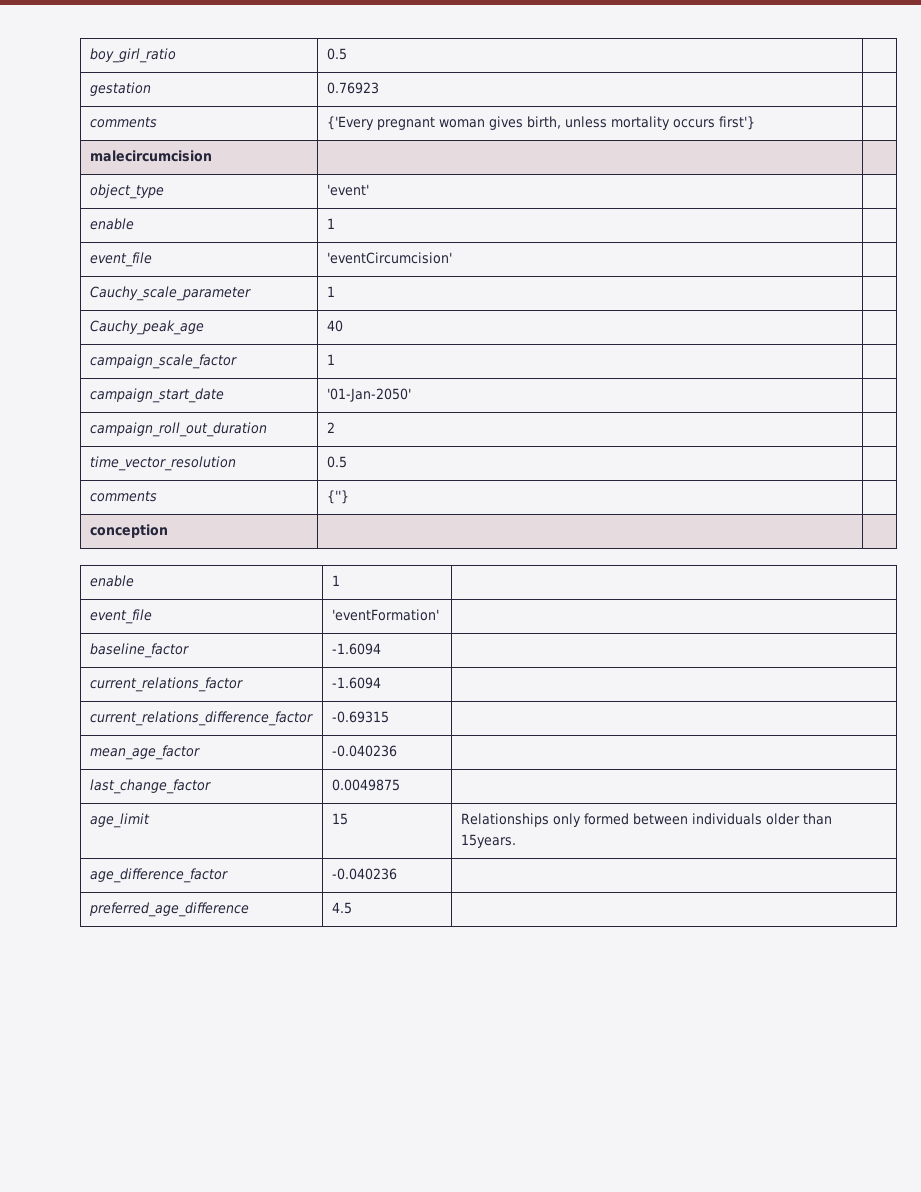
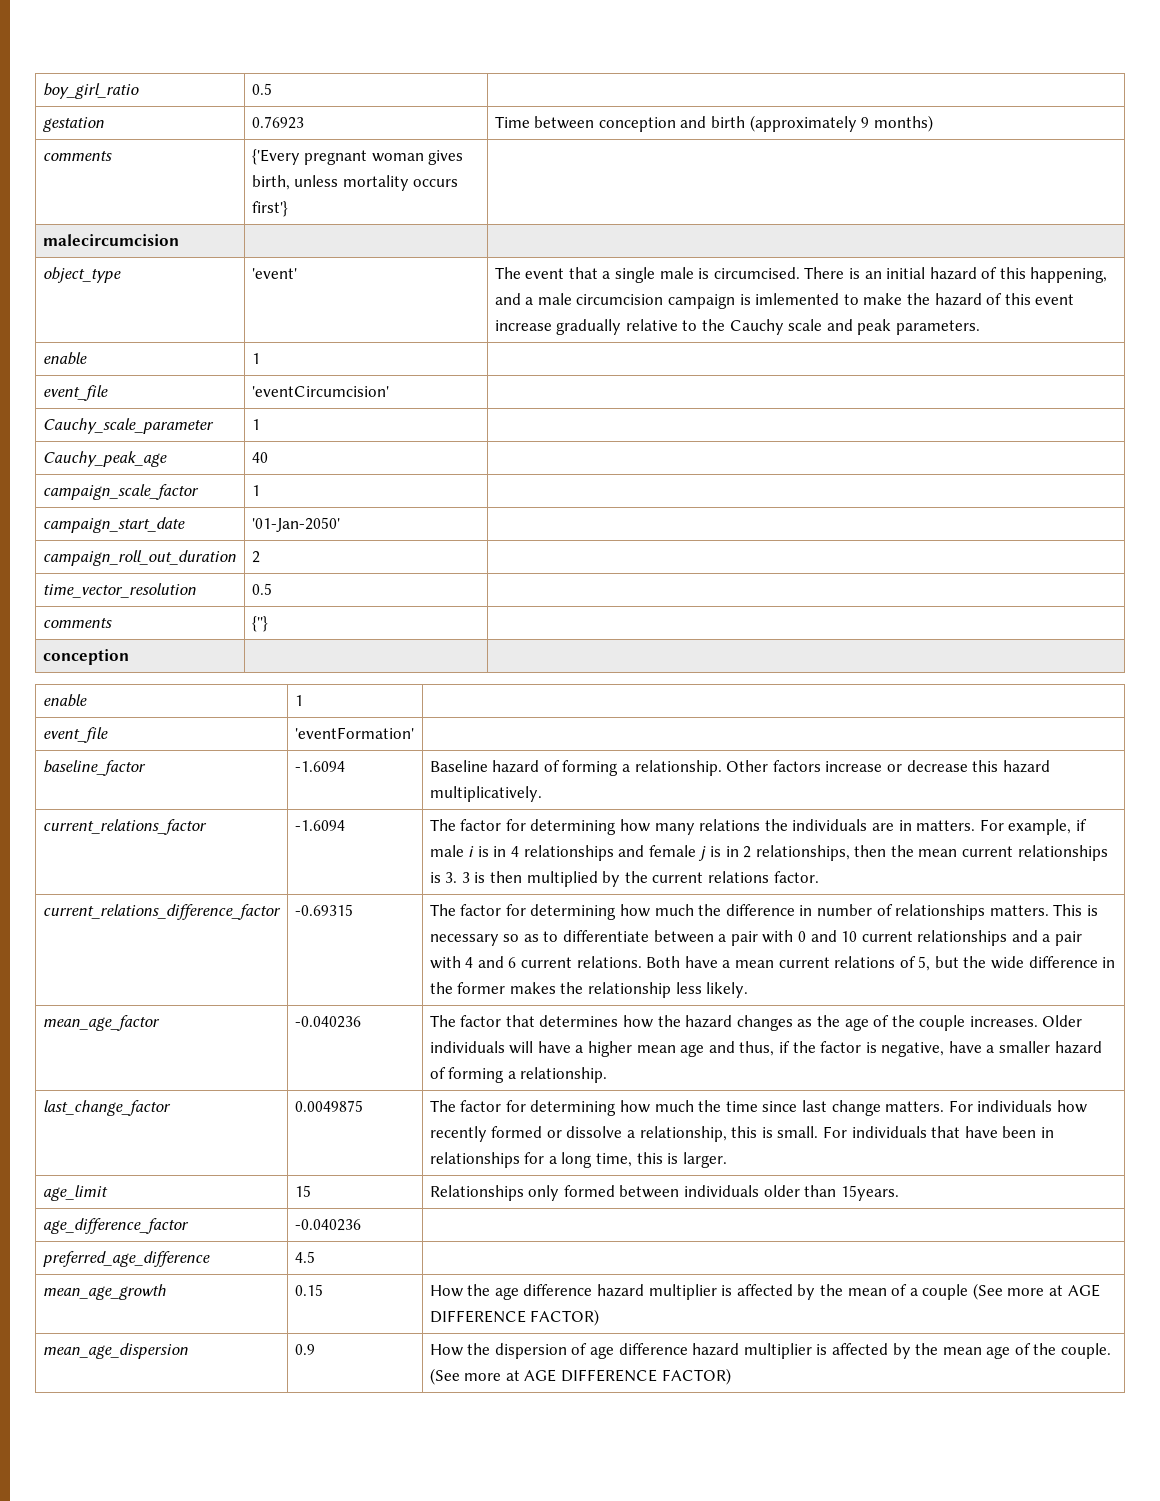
(380, 88) none -> [494,115,933,132] Time between conception and birth (approximately 9 months)
(370, 190) none -> [494,267,1108,283] [494,293,1075,309] [494,319,980,335] The event that a single male is circumcised. There is an initial hazard of this happening, and a male circumcision campaign is imlemented to make the hazard of this event increase gradually relative to the Cauchy scale and peak parameters.
[90,677,244,692] [332,677,382,689] [90,711,314,726] [332,711,390,723] [90,745,201,760] [332,745,398,757] [90,779,212,794] [332,779,401,791] // current_relations_factor | -1.6094 | // current_relations_difference_factor | -0.69315 | // mean_age_factor | -0.040236 | // last_change_factor | 0.0049875 | -> [429,760,1050,776] [429,786,542,802] [42,819,207,835] [294,820,345,831] [429,819,1087,835] [429,845,1108,861] [429,871,819,887] [42,904,281,920] [294,904,353,916] [429,904,1098,920] [429,930,1083,946] [429,956,1116,971] [429,982,749,998] [42,1015,160,1031] [294,1016,361,1028] [429,1015,1083,1031] [429,1041,1102,1057] [429,1067,608,1083] [42,1100,171,1116] [294,1100,363,1112] [429,1100,1087,1116] [429,1126,1054,1142] [429,1152,727,1168] Baseline hazard of forming a relationship. Other factors increase or decrease this hazard multiplicatively. // current_relations_factor | -1.6094 | The factor for determining how many relations the individuals are in matters. For example, if male i is in 4 relationships and female j is in 2 relationships, then the mean current relationships is 3. 3 is then multiplied by the current relations factor. // current_relations_difference_factor | -0.69315 | The factor for determining how much the difference in number of relationships matters. This is necessary so as to differentiate between a pair with 0 and 10 current relationships and a pair with 4 and 6 current relations. Both have a mean current relations of 5, but the wide difference in the former makes the relationship less likely. // mean_age_factor | -0.040236 | The factor that determines how the hazard changes as the age of the couple increases. Older individuals will have a higher mean age and thus, if the factor is negative, have a smaller hazard of forming a relationship. // last_change_factor | 0.0049875 | The factor for determining how much the time since last change matters. For individuals how recently formed or dissolve a relationship, this is small. For individuals that have been in relationships for a long time, this is larger.
(353, 908) none -> [42,1284,166,1300] [294,1284,323,1296] [429,1283,1100,1300] [429,1309,600,1326] [42,1343,188,1359] [294,1344,315,1355] [429,1343,1112,1359] [429,1368,731,1385] // mean_age_growth | 0.15 | How the age difference hazard multiplier is affected by the mean of a couple (See more at AGE DIFFERENCE FACTOR) // mean_age_dispersion | 0.9 | How the dispersion of age difference hazard multiplier is affected by the mean age of the couple. (See more at AGE DIFFERENCE FACTOR)

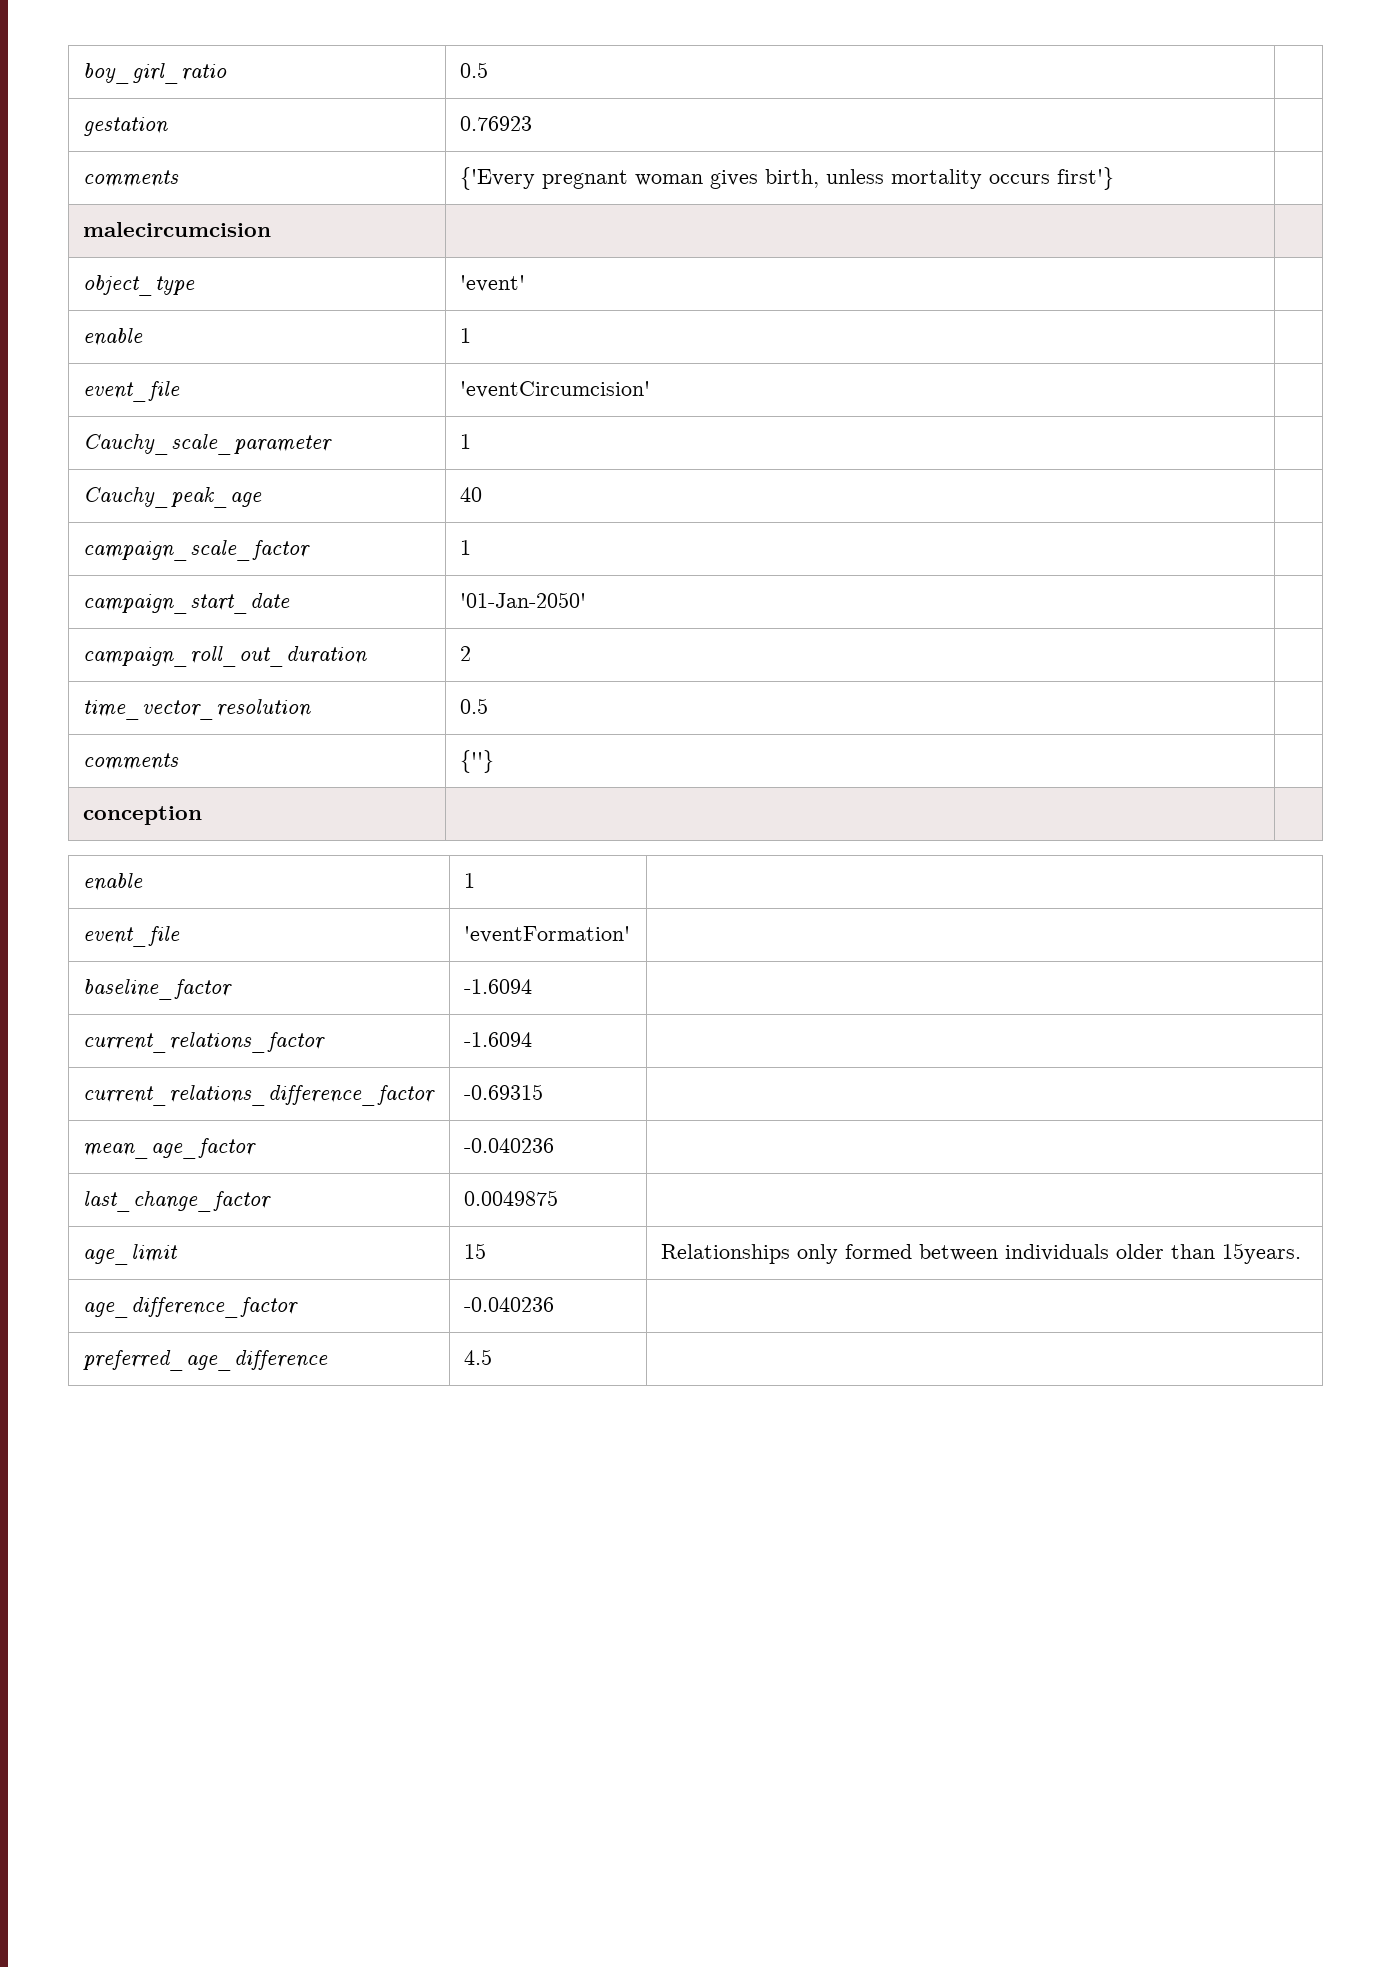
[494,115,933,132] Time between conception and birth (approximately 9 months) -> (532, 123) none
[494,267,1108,283] [494,293,1075,309] [494,319,980,335] The event that a single male is circumcised. There is an initial hazard of this happening, and a male circumcision campaign is imlemented to make the hazard of this event increase gradually relative to the Cauchy scale and peak parameters. -> (525, 283) none
[429,760,1050,776] [429,786,542,802] [42,819,207,835] [294,820,345,831] [429,819,1087,835] [429,845,1108,861] [429,871,819,887] [42,904,281,920] [294,904,353,916] [429,904,1098,920] [429,930,1083,946] [429,956,1116,971] [429,982,749,998] [42,1015,160,1031] [294,1016,361,1028] [429,1015,1083,1031] [429,1041,1102,1057] [429,1067,608,1083] [42,1100,171,1116] [294,1100,363,1112] [429,1100,1087,1116] [429,1126,1054,1142] [429,1152,727,1168] Baseline hazard of forming a relationship. Other factors increase or decrease this hazard multiplicatively. // current_relations_factor | -1.6094 | The factor for determining how many relations the individuals are in matters. For example, if male i is in 4 relationships and female j is in 2 relationships, then the mean current relationships is 3. 3 is then multiplied by the current relations factor. // current_relations_difference_factor | -0.69315 | The factor for determining how much the difference in number of relationships matters. This is necessary so as to differentiate between a pair with 0 and 10 current relationships and a pair with 4 and 6 current relations. Both have a mean current relations of 5, but the wide difference in the former makes the relationship less likely. // mean_age_factor | -0.040236 | The factor that determines how the hazard changes as the age of the couple increases. Older individuals will have a higher mean age and thus, if the factor is negative, have a smaller hazard of forming a relationship. // last_change_factor | 0.0049875 | The factor for determining how much the time since last change matters. For individuals how recently formed or dissolve a relationship, this is small. For individuals that have been in relationships for a long time, this is larger. -> [82,1032,325,1053] [463,1032,532,1047] [82,1085,435,1106] [463,1084,543,1100] [82,1138,256,1159] [463,1138,554,1153] [82,1191,271,1212] [463,1190,558,1206] // current_relations_factor | -1.6094 | // current_relations_difference_factor | -0.69315 | // mean_age_factor | -0.040236 | // last_change_factor | 0.0049875 |
[42,1284,166,1300] [294,1284,323,1296] [429,1283,1100,1300] [429,1309,600,1326] [42,1343,188,1359] [294,1344,315,1355] [429,1343,1112,1359] [429,1368,731,1385] // mean_age_growth | 0.15 | How the age difference hazard multiplier is affected by the mean of a couple (See more at AGE DIFFERENCE FACTOR) // mean_age_dispersion | 0.9 | How the dispersion of age difference hazard multiplier is affected by the mean age of the couple. (See more at AGE DIFFERENCE FACTOR) -> (492, 1357) none

